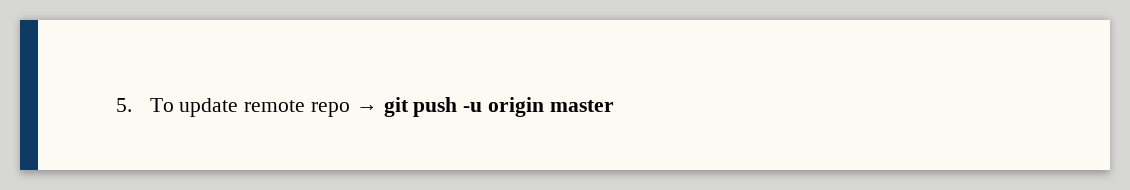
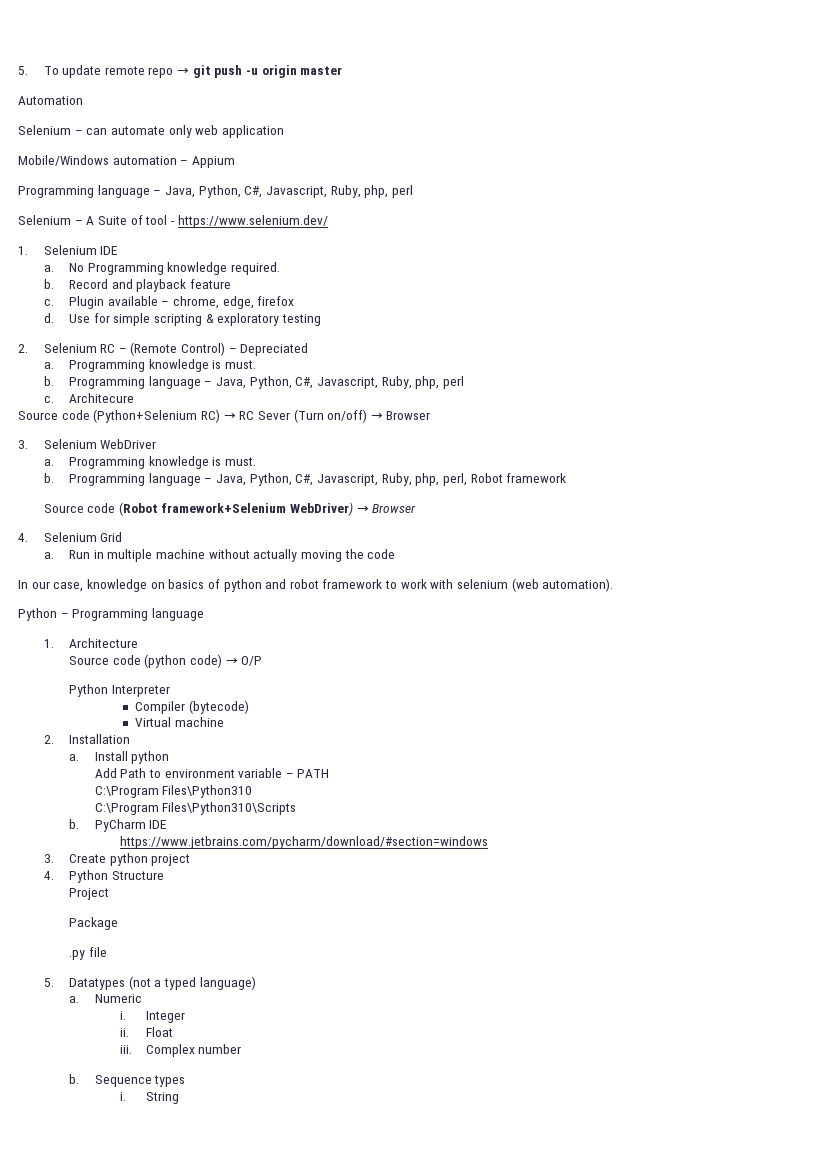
(614, 106) none -> [18,96,83,105] [18,125,284,138] [18,155,235,168] [18,185,413,198] [18,215,328,228] [18,245,118,255] [43,262,281,275] [43,279,232,292] [43,296,295,309] [43,313,321,326] [18,342,309,356] [43,359,257,372] [43,376,464,389] [43,393,135,403] [18,409,431,423] [18,439,157,449] [43,456,257,469] [43,473,567,486] [43,502,417,516] [18,532,123,542] [43,549,396,562] [18,578,614,592] [18,608,204,621] [43,638,139,648] [69,654,263,668] [69,684,170,697] [134,700,249,714] [134,717,224,727] [43,734,131,744] [69,751,170,764] [94,768,330,778] [94,785,253,798] [94,802,297,815] [69,819,167,832] [120,836,489,849] [43,853,191,866] [43,870,164,883] [69,888,110,900] [69,917,119,930] [69,947,107,960] [43,976,256,990] [69,994,142,1003] [120,1011,185,1023] [120,1027,173,1037] [120,1044,242,1057] [69,1074,186,1087] [120,1092,179,1104] // Automation // Selenium – can automate only web application // Mobile/Windows automation – Appium // Programming language – Java, Python, C#, Javascript, Ruby, php, perl // Selenium – A Suite of tool - https://www.selenium.dev/ // 1. Selenium IDE // a. No Programming knowledge required. // b. Record and playback feature // c. Plugin available – chrome, edge, firefox // d. Use for simple scripting & exploratory testing // 2. Selenium RC – (Remote Control) – Depreciated // a. Programming knowledge is must. // b. Programming language – Java, Python, C#, Javascript, Ruby, php, perl // c. Architecure // Source code (Python+Selenium RC) → RC Sever (Turn on/off) → Browser // 3. Selenium WebDriver // a. Programming knowledge is must. // b. Programming language – Java, Python, C#, Javascript, Ruby, php, perl, Robot framework // Source code (Robot framework+Selenium WebDriver) → Browser // 4. Selenium Grid // a. Run in multiple machine without actually moving the code // In our case, knowledge on basics of python and robot framework to work with selenium (web automation). // Python – Programming language // 1. Architecture // Source code (python code) → O/P // Python Interpreter // Compiler (bytecode) // Virtual machine // 2. Installation // a. Install python // Add Path to environment variable – PATH // C:\Program Files\Python310 // C:\Program Files\Python310\Scripts // b. PyCharm IDE // https://www.jetbrains.com/pycharm/download/#section=windows // 3. Create python project // 4. Python Structure // Project // Package // .py file // 5. Datatypes (not a typed language) // a. Numeric // i. Integer // ii. Float // iii. Complex number // b. Sequence types // i. String

